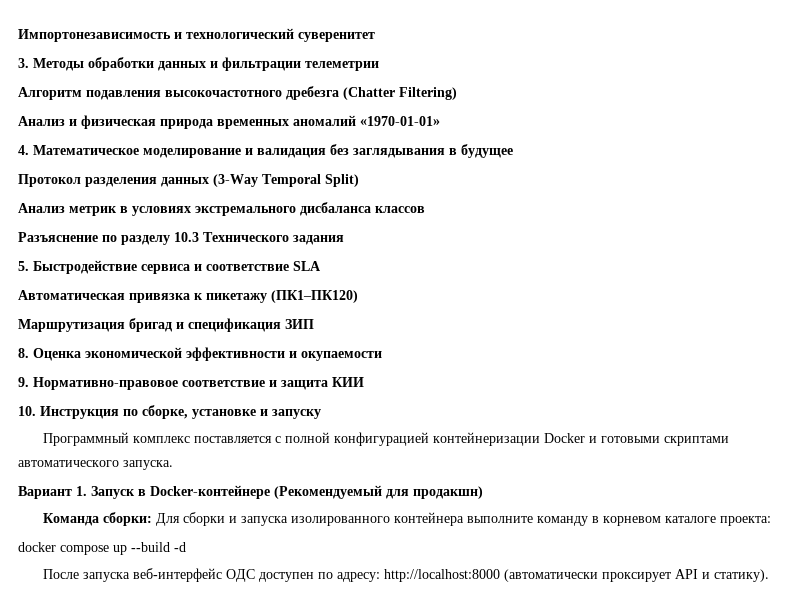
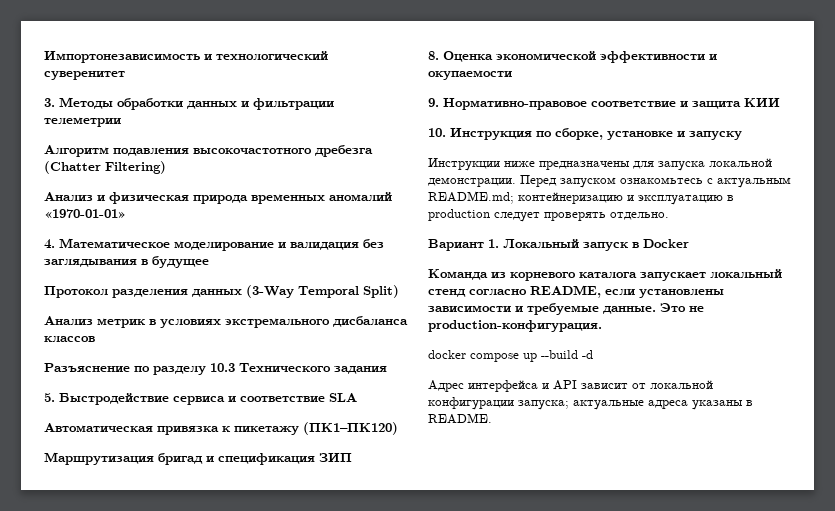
[43,432,730,446] [18,460,173,470] [18,485,483,499] [43,512,772,526] Программный комплекс поставляется с полной конфигурацией контейнеризации Docker и готовыми скриптами автоматического запуска. // Вариант 1. Запуск в Docker-контейнере (Рекомендуемый для продакшн) // Команда сборки: Для сборки и запуска изолированного контейнера выполните команду в корневом каталоге проекта: -> [428,158,772,171] [428,175,791,188] [428,191,734,205] [428,209,669,222] [428,239,689,251] [428,269,782,281] [428,285,724,298] [428,303,704,315] [428,320,602,332] Инструкции ниже предназначены для запуска локальной демонстрации. Перед запуском ознакомьтесь с актуальным README.md; контейнеризацию и эксплуатацию в production следует проверять отдельно. // Вариант 1. Локальный запуск в Docker // Команда из корневого каталога запускает локальный стенд согласно README, если установлены зависимости и требуемые данные. Это не production-конфигурация.
[43,568,770,582] После запуска веб-интерфейс ОДС доступен по адресу: http://localhost:8000 (автоматически проксирует API и статику). -> [428,380,713,392] [428,397,753,410] [428,413,492,424] Адрес интерфейса и API зависит от локальной конфигурации запуска; актуальные адреса указаны в README.

